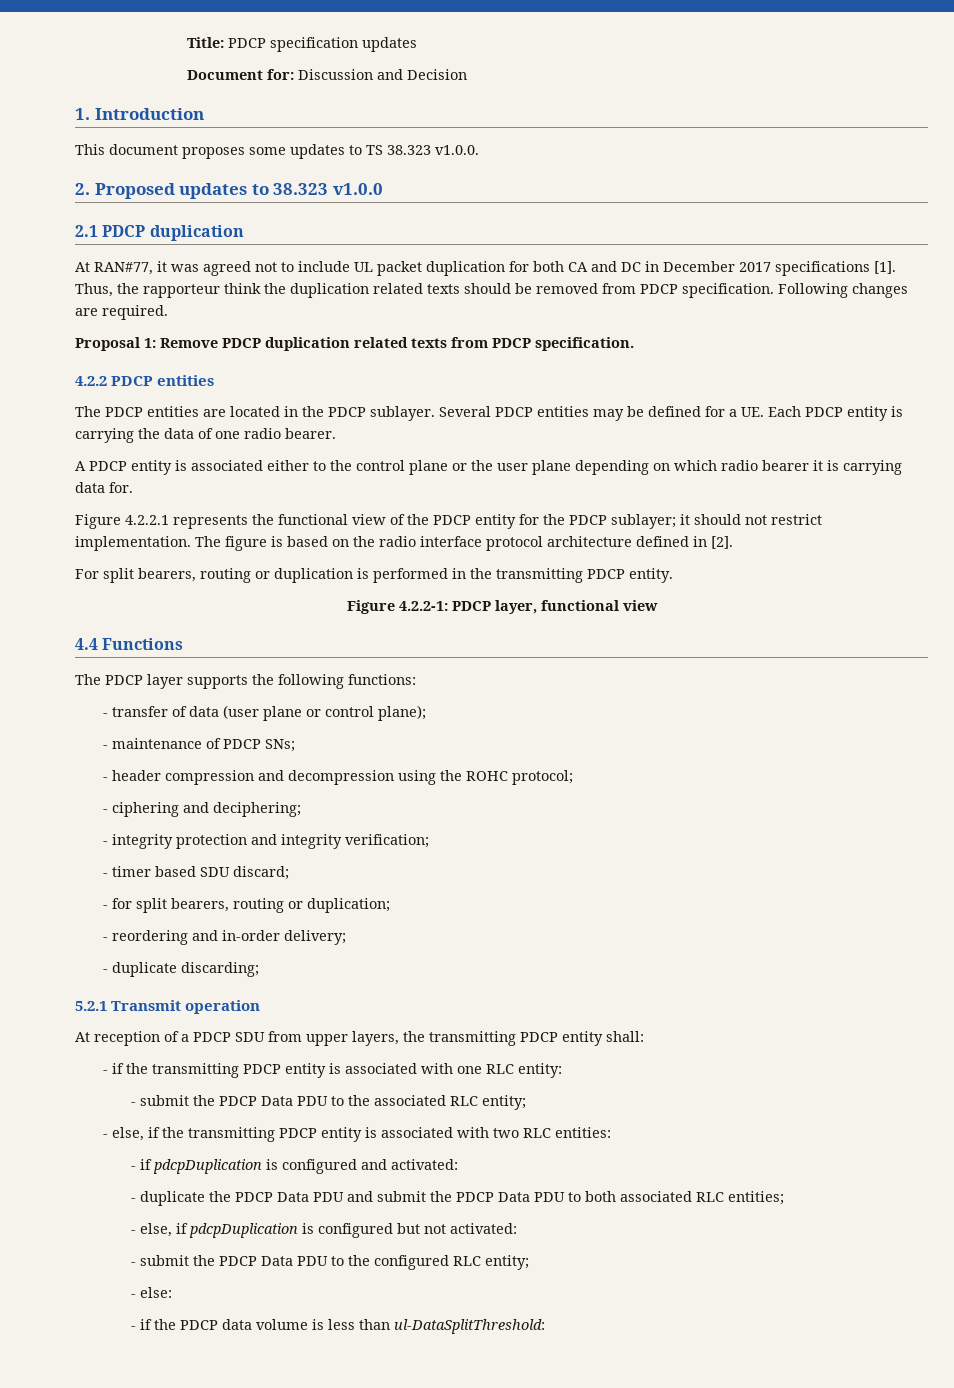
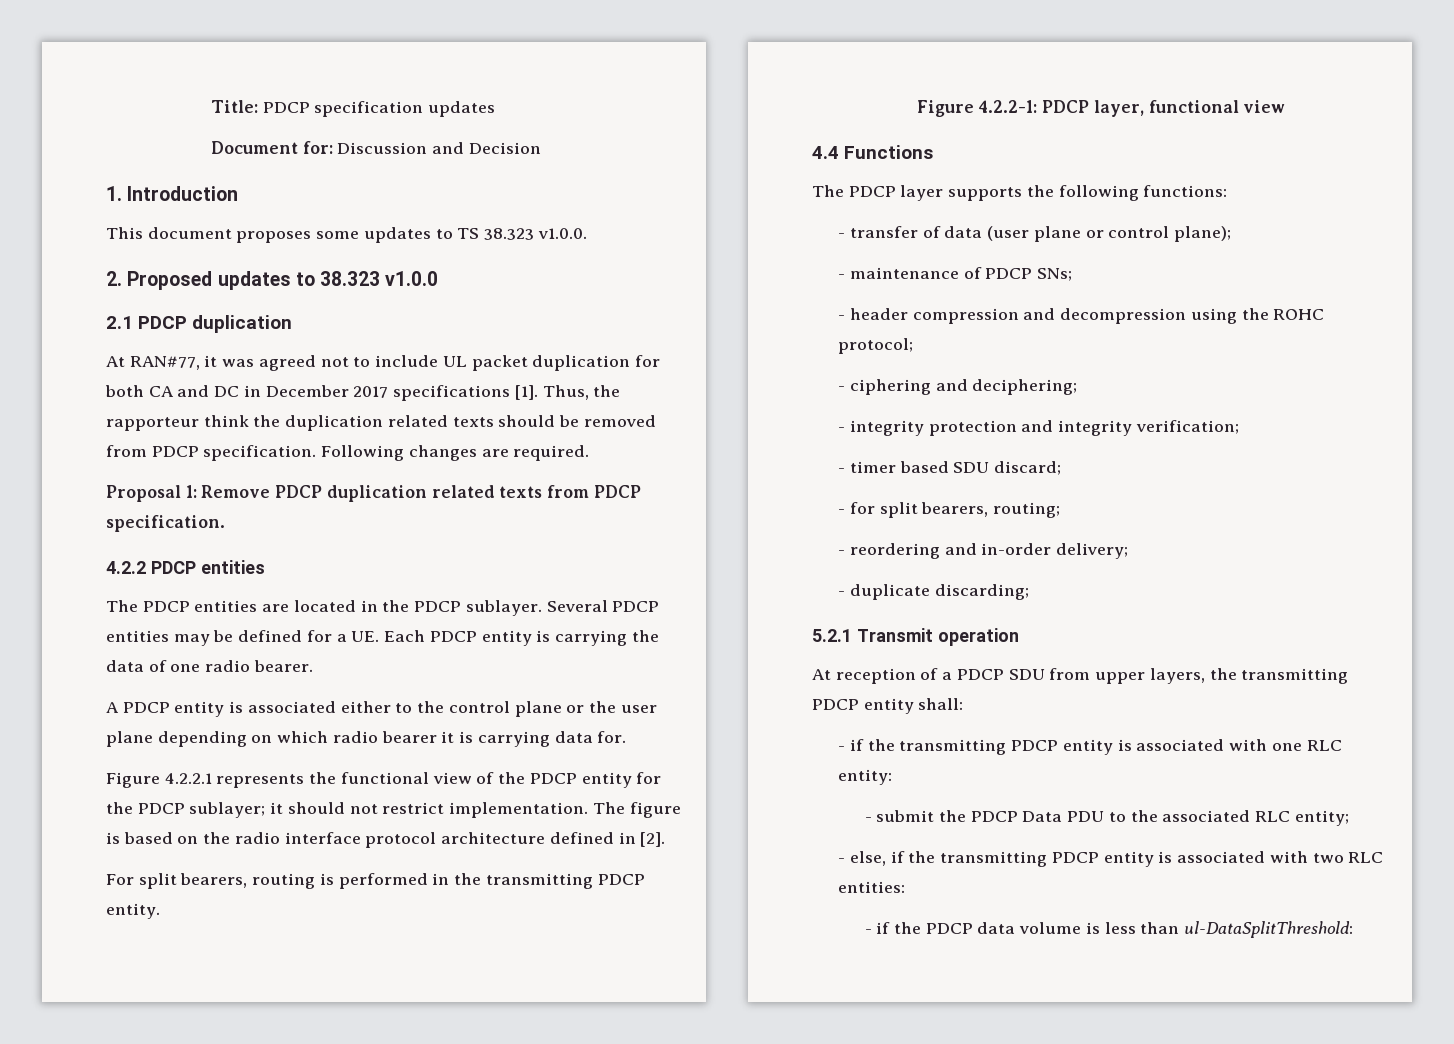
[255,568,353,583] or duplication -> (316, 881) none
[233,898,391,913] routing or duplication; -> [993,502,1061,518] routing;
[131,1159,459,1174] [131,1191,785,1206] [131,1223,518,1238] [131,1255,530,1270] [131,1287,173,1298] // - if pdcpDuplication is configured and activated: // - duplicate the PDCP Data PDU and submit the PDCP Data PDU to both associated RLC entities; // - else, if pdcpDuplication is configured but not activated: // - submit the PDCP Data PDU to the configured RLC entity; // - else: -> (906, 887) none

